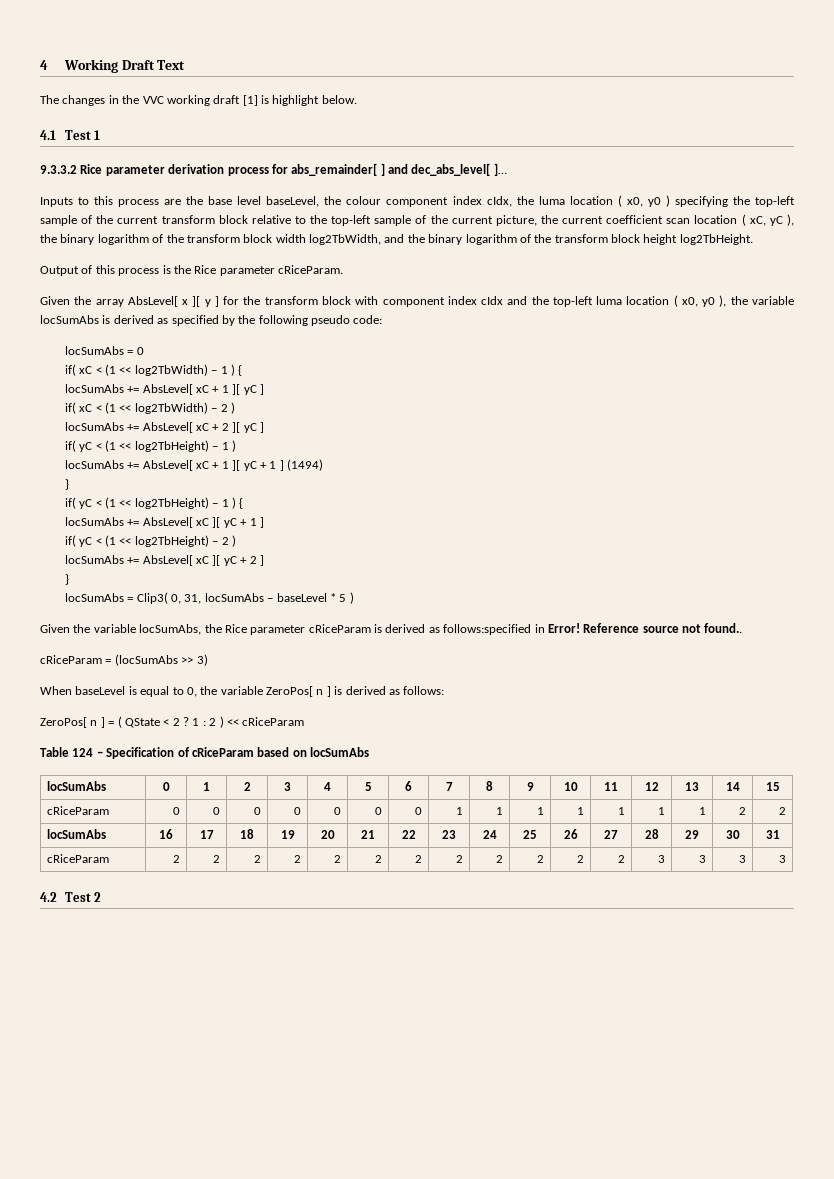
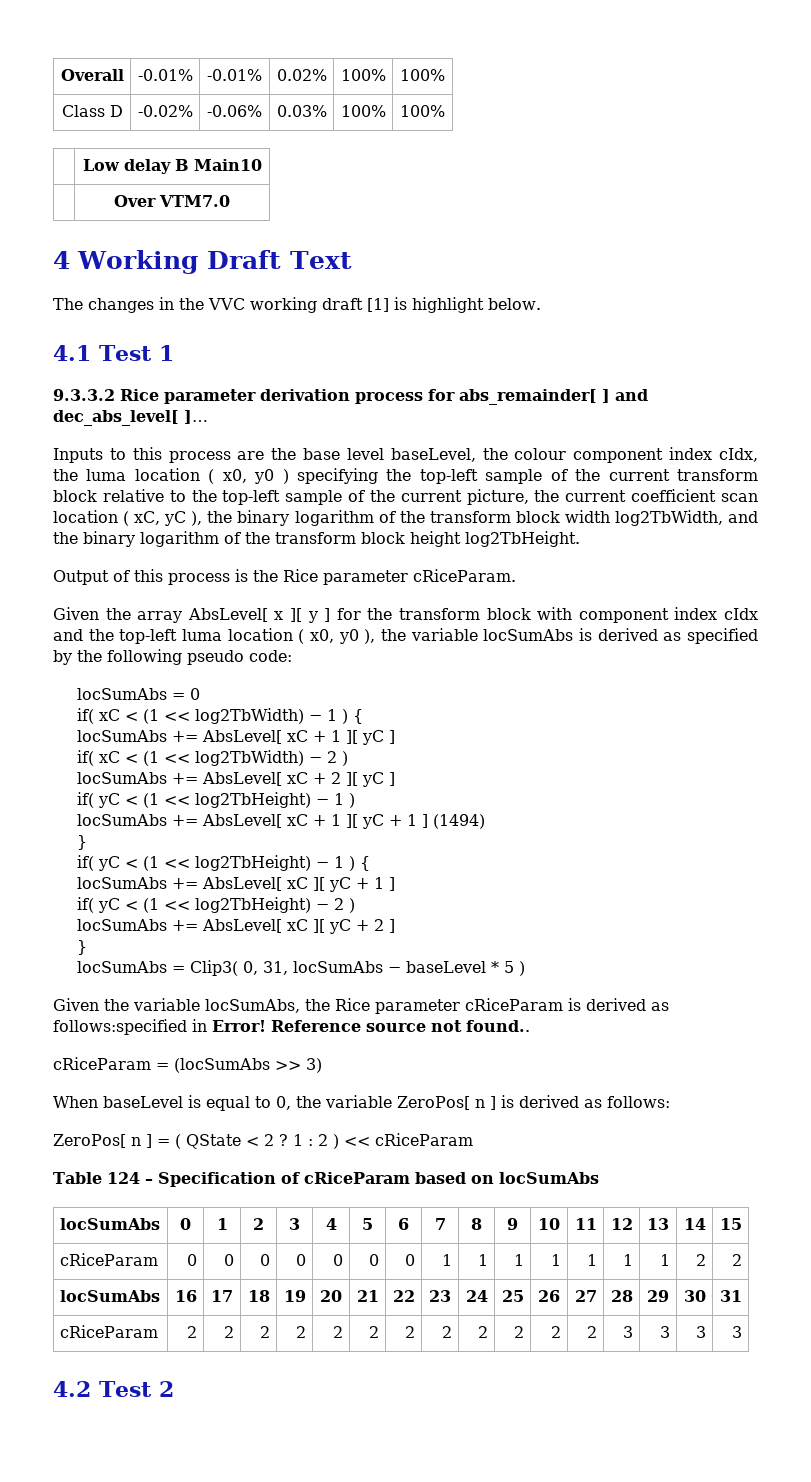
(40, 65) none -> [60,69,124,81] [137,69,193,81] [207,69,262,81] [276,69,327,81] [340,69,386,81] [400,69,445,81] [61,105,123,117] [137,105,193,117] [207,105,262,117] [276,105,327,117] [340,105,386,117] [400,105,445,117] [82,159,262,174] [114,195,230,207] Overall | -0.01% | -0.01% | 0.02% | 100% | 100% // Class D | -0.02% | -0.06% | 0.03% | 100% | 100% // | Low delay B Main10 // | Over VTM7.0 //

